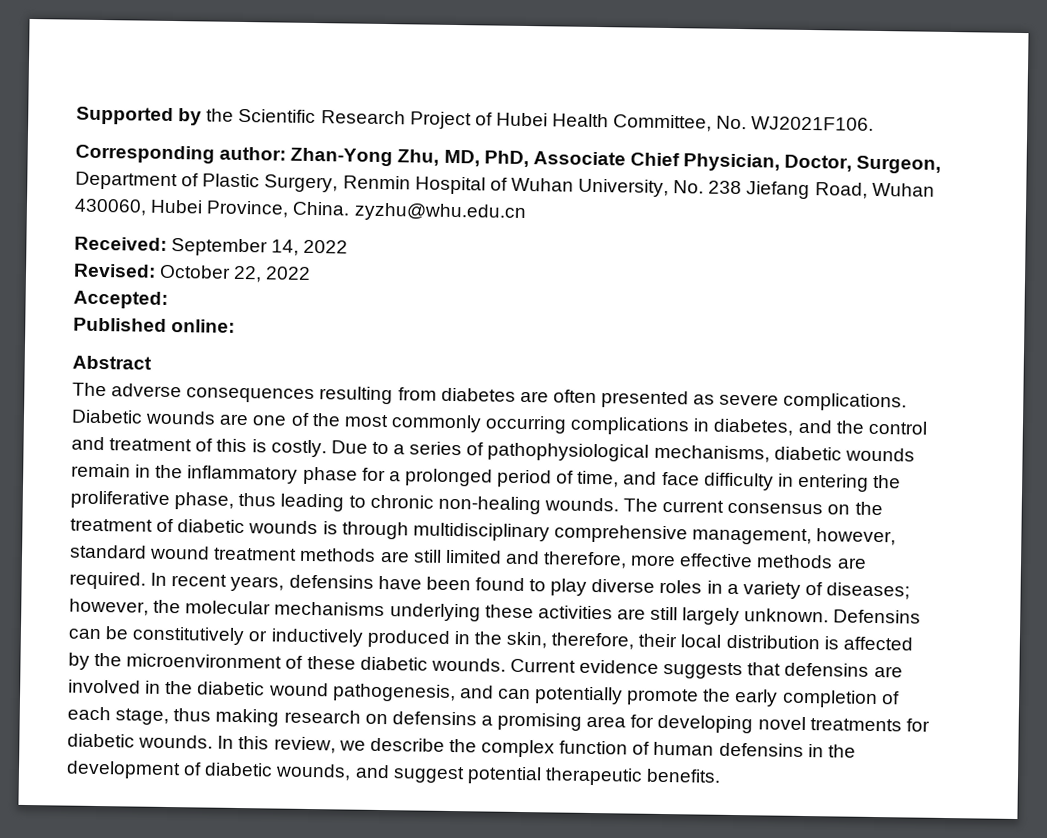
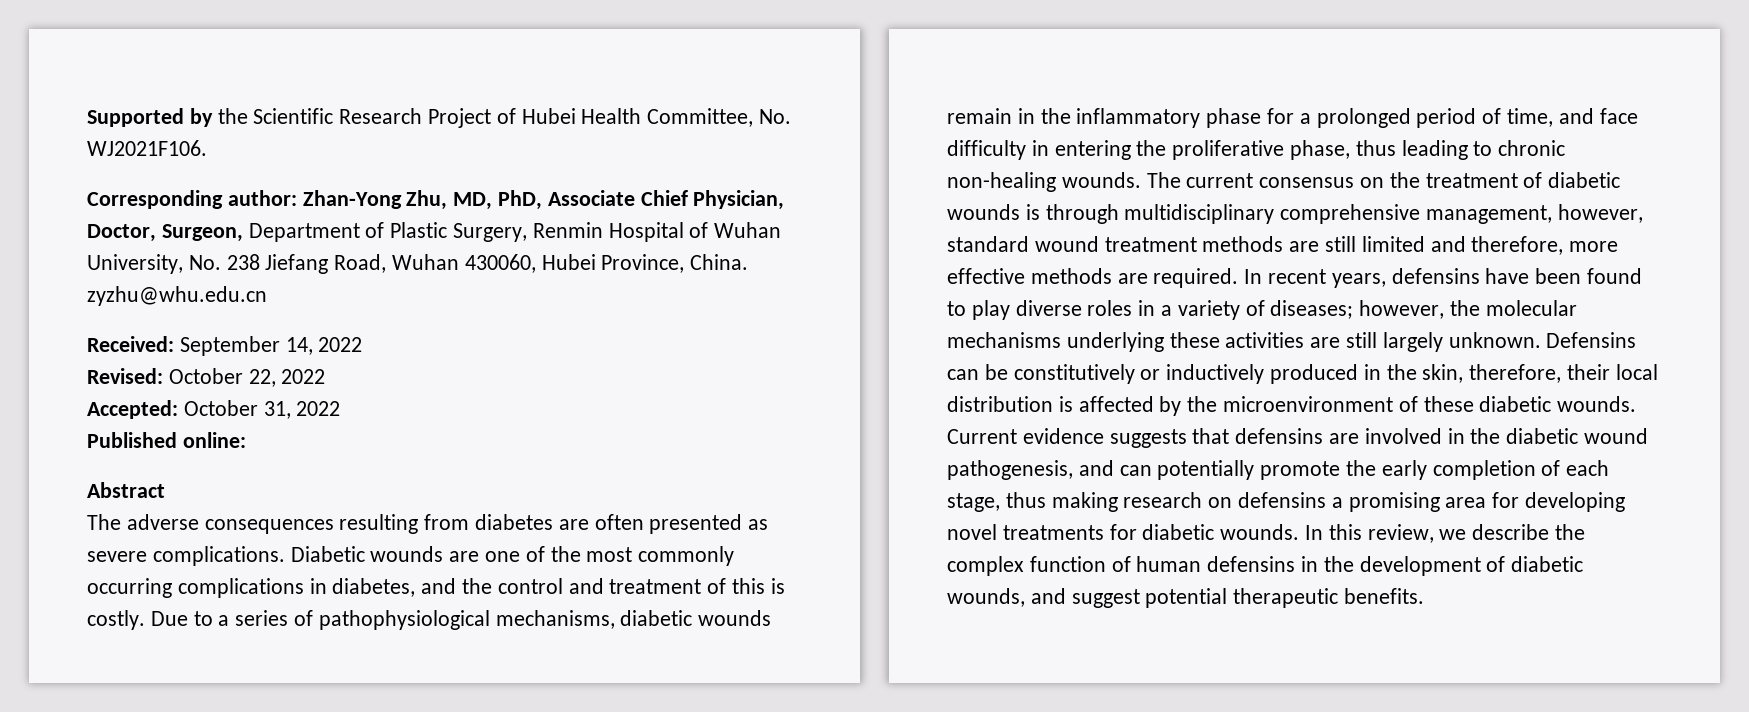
(168, 299) none -> [183,400,341,419] October 31, 2022

